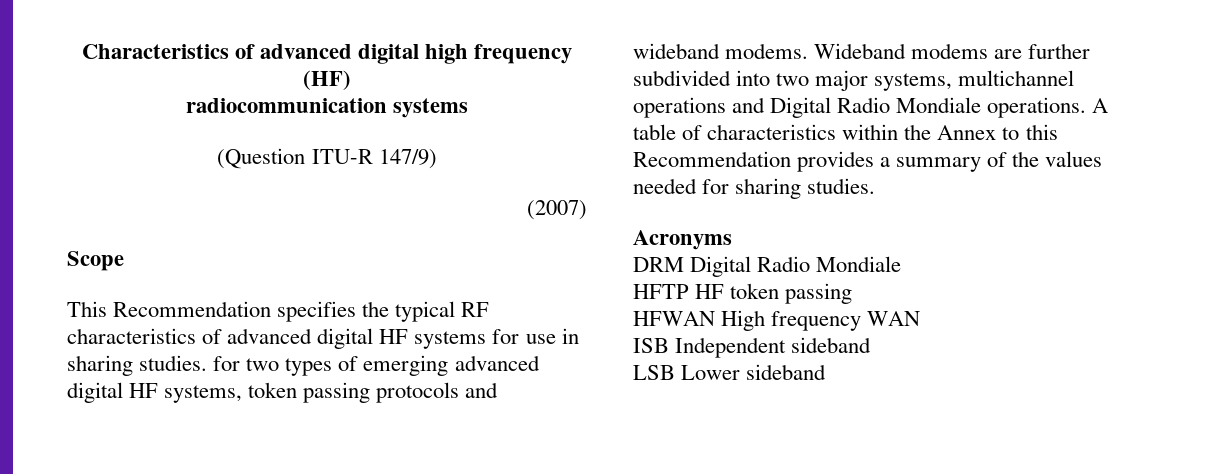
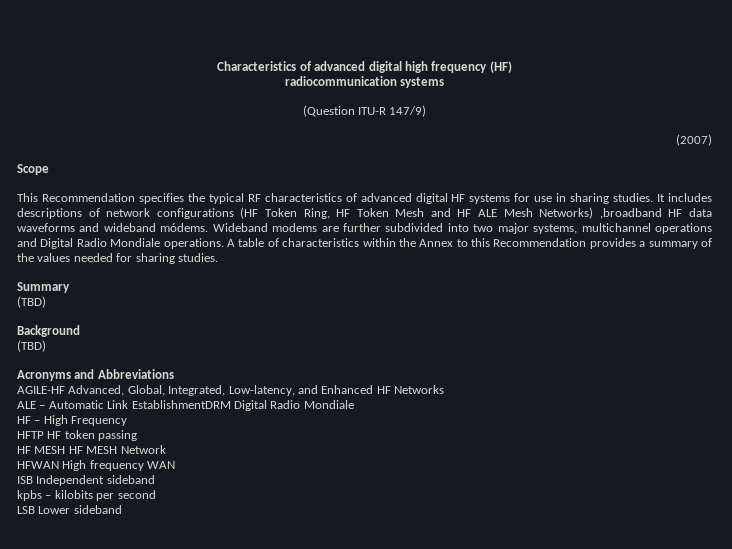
[213,355,540,376] [67,382,460,403] for two types of emerging advanced digital HF systems, token passing protocols -> [657,193,713,202] [17,207,712,219] [17,223,75,232] It includes descriptions of network configurations (HF Token Ring, HF Token Mesh and HF ALE Mesh Networks) ,broadband HF data waveforms
[725,43,809,59] modems. -> [160,223,209,232] módems.
[633,230,732,250] [633,256,902,277] Acronyms // DRM Digital Radio Mondiale -> [17,282,70,293] [17,296,46,308] [17,325,80,337] [17,340,46,352] [17,369,174,381] [17,385,444,396] [17,400,354,411] [17,415,128,426] Summary // (TBD) // Background // (TBD) // Acronyms and Abbreviations // AGILE-HF Advanced, Global, Integrated, Low-latency, and Enhanced HF Networks // ALE – Automatic Link EstablishmentDRM Digital Radio Mondiale // HF – High Frequency
(853, 293) none -> [17,445,166,454] // HF MESH HF MESH Network
(872, 345) none -> [17,490,156,501] // kpbs – kilobits per second

